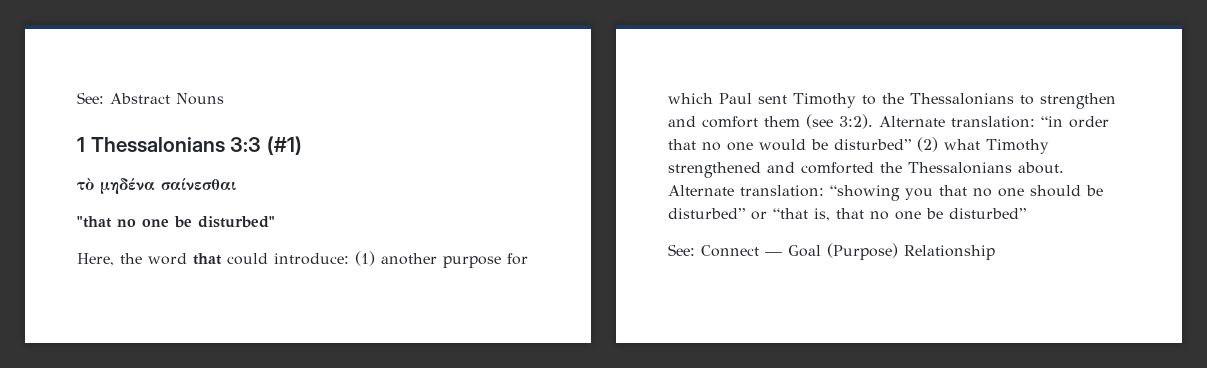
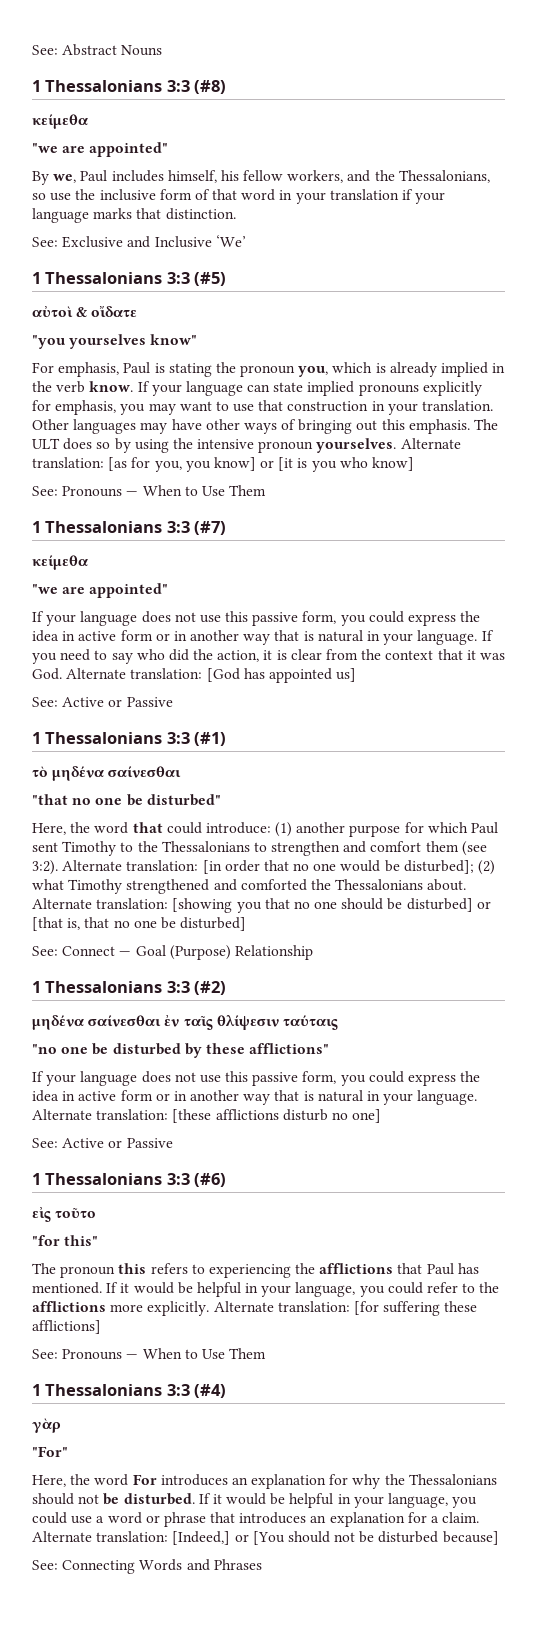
(224, 99) none -> [32,80,227,94] [32,114,88,129] [32,142,169,157] [32,170,490,185] [32,189,446,204] [32,208,236,223] [32,235,246,248] [32,272,227,286] [32,305,138,317] [32,334,198,349] [32,362,506,377] [32,381,482,396] [32,400,494,415] [32,419,499,434] [32,438,461,453] [32,457,415,472] [32,485,267,497] [32,521,227,535] [32,555,88,570] [32,583,169,598] [32,611,481,626] [32,630,494,645] [32,649,505,664] [32,668,357,683] [32,697,173,707] // 1 Thessalonians 3:3 (#8) // κείμεθα // "we are appointed" // By we, Paul includes himself, his fellow workers, and the Thessalonians, so use the inclusive form of that word in your translation if your language marks that distinction. // See: Exclusive and Inclusive ‘We’ // 1 Thessalonians 3:3 (#5) // αὐτοὶ & οἴδατε // "you yourselves know" // For emphasis, Paul is stating the pronoun you, which is already implied in the verb know. If your language can state implied pronouns explicitly for emphasis, you may want to use that construction in your translation. Other languages may have other ways of bringing out this emphasis. The ULT does so by using the intensive pronoun yourselves. Alternate translation: [as for you, you know] or [it is you who know] // See: Pronouns — When to Use Them // 1 Thessalonians 3:3 (#7) // κείμεθα // "we are appointed" // If your language does not use this passive form, you could express the idea in active form or in another way that is natural in your language. If you need to say who did the action, it is clear from the context that it was God. Alternate translation: [God has appointed us] // See: Active or Passive
[1041,116,1063,127] “in -> [202,860,222,874] [in
[834,139,911,150] disturbed” -> [403,860,474,874] disturbed];
[830,185,900,201] “showing -> [172,898,233,913] [showing
[668,208,808,220] disturbed” or “that -> [406,898,491,912] [32,917,63,931] disturbed] or [that
[949,208,1026,219] disturbed” -> [180,917,247,931] disturbed]
(995, 252) none -> [32,981,227,995] [32,1015,338,1030] [32,1043,330,1058] [32,1071,481,1086] [32,1090,478,1105] [32,1109,382,1123] [32,1138,173,1148] [32,1173,227,1187] [32,1207,97,1222] [32,1235,99,1246] [32,1263,479,1278] [32,1282,500,1297] [32,1301,478,1316] [32,1320,101,1334] [32,1348,267,1360] [32,1384,227,1398] [32,1418,61,1433] [32,1446,68,1457] [32,1474,497,1489] [32,1493,478,1508] [32,1512,480,1527] [32,1531,499,1545] [32,1559,262,1574] // 1 Thessalonians 3:3 (#2) // μηδένα σαίνεσθαι ἐν ταῖς θλίψεσιν ταύταις // "no one be disturbed by these afflictions" // If your language does not use this passive form, you could express the idea in active form or in another way that is natural in your language. Alternate translation: [these afflictions disturb no one] // See: Active or Passive // 1 Thessalonians 3:3 (#6) // εἰς τοῦτο // "for this" // The pronoun this refers to experiencing the afflictions that Paul has mentioned. If it would be helpful in your language, you could refer to the afflictions more explicitly. Alternate translation: [for suffering these afflictions] // See: Pronouns — When to Use Them // 1 Thessalonians 3:3 (#4) // γὰρ // "For" // Here, the word For introduces an explanation for why the Thessalonians should not be disturbed. If it would be helpful in your language, you could use a word or phrase that introduces an explanation for a claim. Alternate translation: [Indeed,] or [You should not be disturbed because] // See: Connecting Words and Phrases

